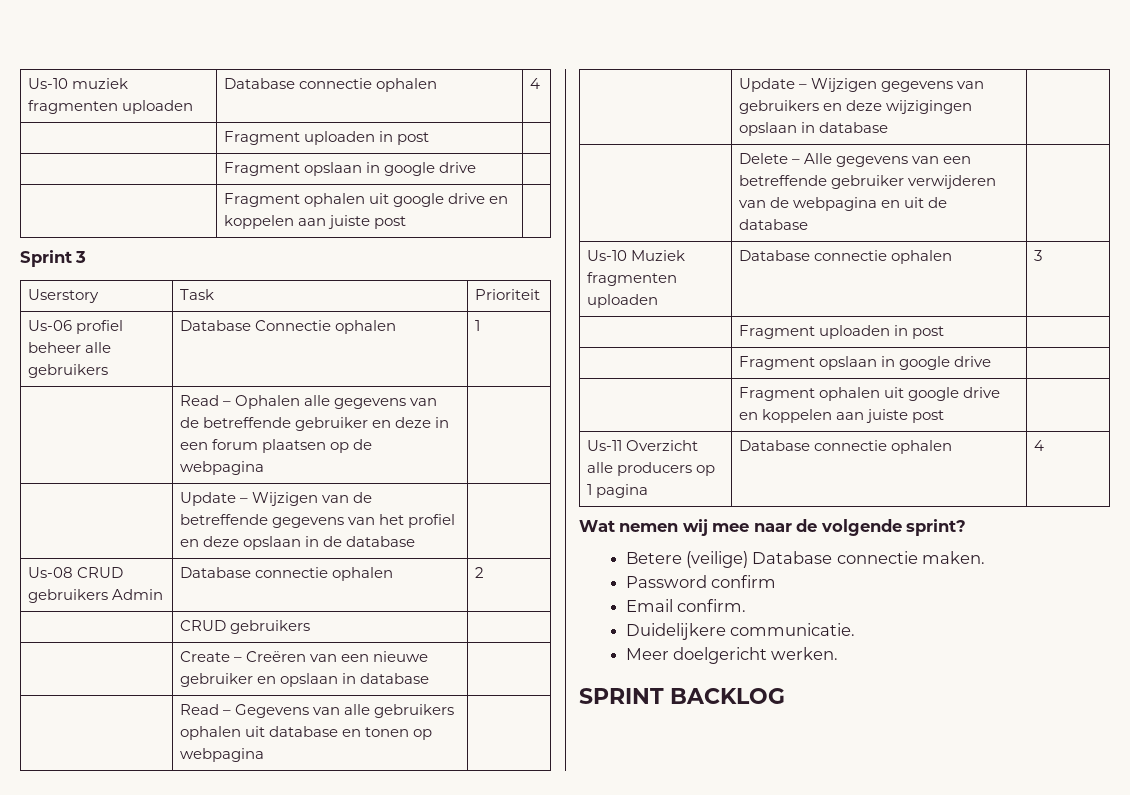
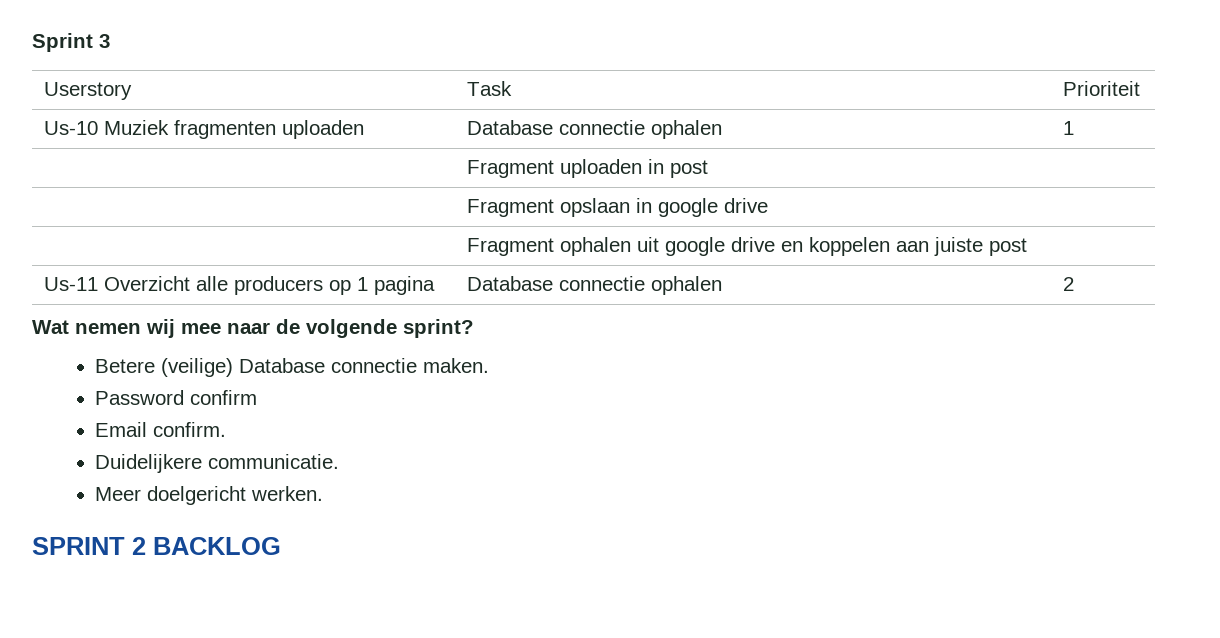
[28,78,129,89] [28,100,194,114] [224,78,438,92] [530,78,541,89] [224,131,430,145] [224,162,477,176] [224,193,509,207] [224,215,407,229] Us-10 muziek fragmenten uploaden | Database connectie ophalen | 4 // | Fragment uploaden in post | // | Fragment opslaan in google drive | // | Fragment ophalen uit google drive en koppelen aan juiste post | // -> (32, 42) none
[28,320,124,334] [28,342,112,353] [28,364,109,378] [180,320,397,334] [475,320,481,331] [180,395,438,409] [180,417,450,431] [180,439,373,453] [180,461,265,475] [180,492,373,506] [180,514,456,528] [180,536,416,550] [28,567,124,578] [28,589,164,603] [180,567,394,581] [475,567,485,578] [180,620,311,634] [180,651,429,662] [180,673,430,687] [180,704,455,718] [180,726,433,740] [180,748,265,762] [739,78,985,92] [739,100,973,114] [739,122,889,136] [739,153,972,167] [739,175,997,189] [739,197,948,211] [739,219,809,230] // Us-06 profiel beheer alle gebruikers | Database Connectie ophalen | 1 // | Read – Ophalen alle gegevens van de betreffende gebruiker en deze in een forum plaatsen op de webpagina | // | Update – Wijzigen van de betreffende gegevens van het profiel en deze opslaan in de database | // Us-08 CRUD gebruikers Admin | Database connectie ophalen | 2 // | CRUD gebruikers | // | Create – Creëren van een nieuwe gebruiker en opslaan in database | // | Read – Gegevens van alle gebruikers ophalen uit database en tonen op webpagina | // | Update – Wijzigen gegevens van gebruikers en deze wijzigingen opslaan in database | // | Delete – Alle gegevens van een betreffende gebruiker verwijderen van de webpagina en uit de database | -> (1141, 88) none
[1034,250,1043,261] 3 -> [1063,121,1075,135] 1
[1034,440,1045,451] 4 -> [1063,277,1075,291] 2
(664, 696) none -> [132,537,146,555] 2

